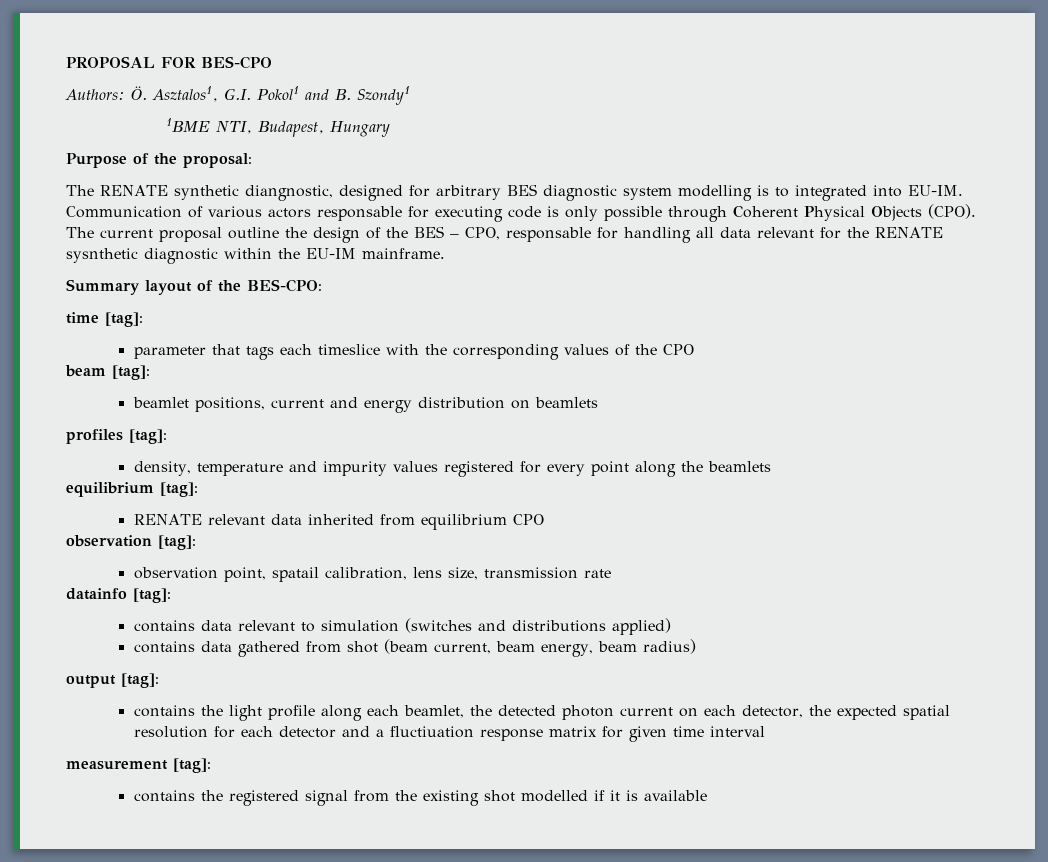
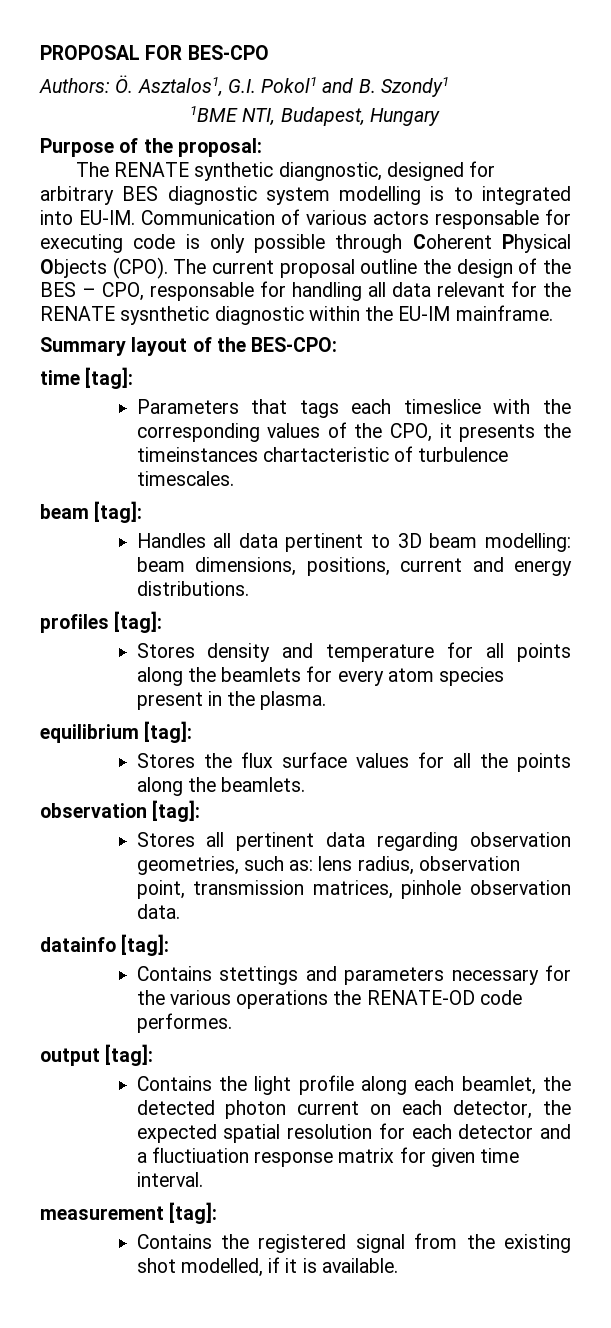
[133,346,206,359] parameter -> [136,399,239,414] Parameters
[662,344,694,355] [65,365,150,380] [132,397,189,408] CPO // beam [tag]: // beamlet -> [390,423,571,442] [136,446,509,462] [136,471,234,486] [40,501,143,523] [136,533,571,552] [136,557,297,576] CPO, it presents the timeinstances chartacteristic of turbulence timescales. // beam [tag]: // Handles all data pertinent to 3D beam modelling: beam dimensions,
[417,397,598,409] distribution on beamlets -> [136,581,249,596] distributions.
[133,461,771,477] [66,482,198,497] [133,514,544,530] [66,535,196,550] [133,567,611,582] [66,588,171,603] [133,618,671,635] [133,639,696,657] density, temperature and impurity values registered for every point along the beamlets // equilibrium [tag]: // RENATE relevant data inherited from equilibrium CPO // observation [tag]: // observation point, spatail calibration, lens size, transmission rate // datainfo [tag]: // contains data relevant to simulation (switches and distributions applied) // contains data gathered from shot (beam current, beam energy, beam radius) -> [136,642,571,662] [136,666,505,686] [136,691,327,710] [40,721,193,743] [136,752,571,772] [136,777,306,796] [40,800,201,822] [136,832,571,851] [136,856,520,875] [136,880,571,899] [136,904,180,919] [40,934,170,956] [136,965,571,985] [136,990,522,1009] [136,1013,232,1033] Stores density and temperature for all points along the beamlets for every atom species present in the plasma. // equilibrium [tag]: // Stores the flux surface values for all the points along the beamlets. // observation [tag]: // Stores all pertinent data regarding observation geometries, such as: lens radius, observation point, transmission matrices, pinhole observation data. // datainfo [tag]: // Contains stettings and parameters necessary for the various operations the RENATE-OD code performes.
[133,705,195,717] contains -> [136,1076,212,1091] Contains
[709,726,765,737] interval -> [136,1172,203,1187] interval.
[133,790,195,802] contains -> [136,1234,212,1249] Contains
[520,790,588,802] modelled -> [180,1258,263,1277] modelled,
[643,790,707,801] available -> [321,1258,398,1273] available.

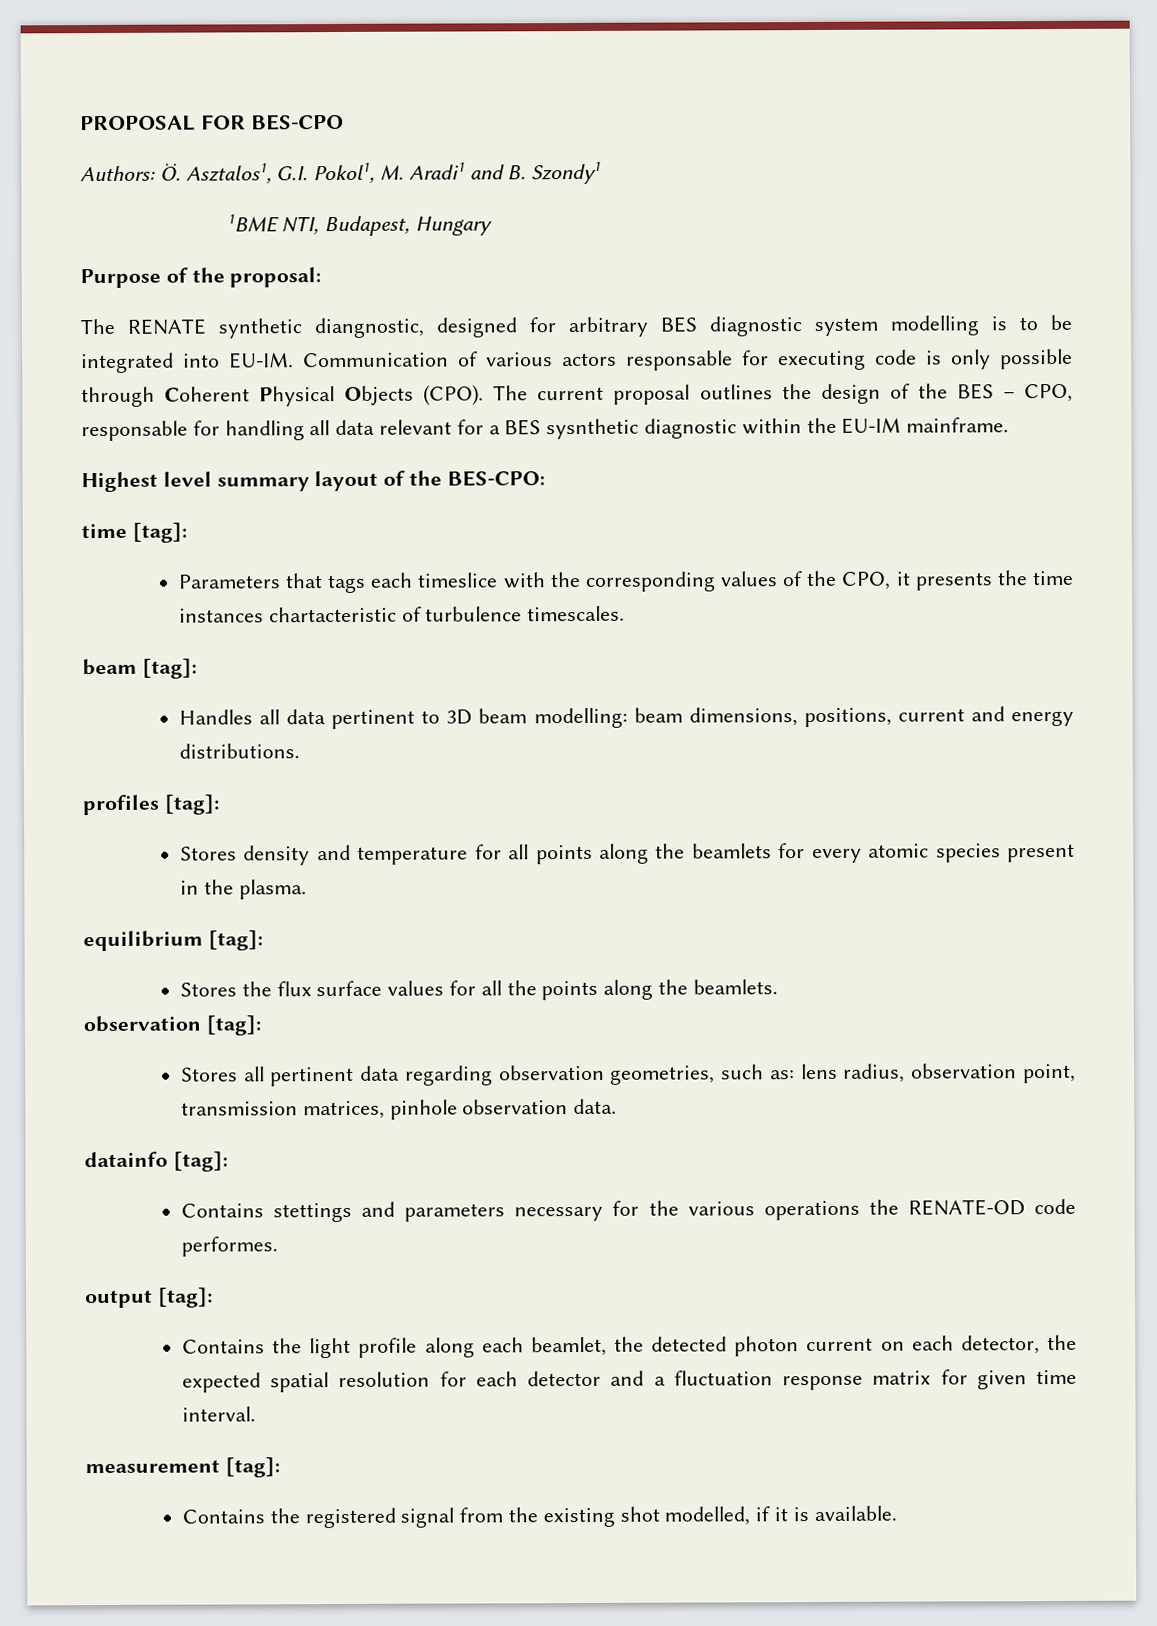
[261,77,318,93] Pokol1 -> [313,161,465,184] Pokol1, M. Aradi1
(473, 194) none -> [1050,314,1072,331] be
[360,259,418,274] outline -> [699,384,773,400] outlines
[543,282,571,297] [40,306,115,321] the RENATE -> [488,419,542,436] a BES
[40,337,126,356] Summary -> [81,471,310,493] Highest level summary
[136,447,258,462] timeinstances -> [1032,570,1075,586] [178,608,264,623] time instances
[387,668,434,682] atom -> [868,843,930,858] atomic
[151,1147,249,1163] fluctiuation -> [673,1370,773,1386] fluctuation

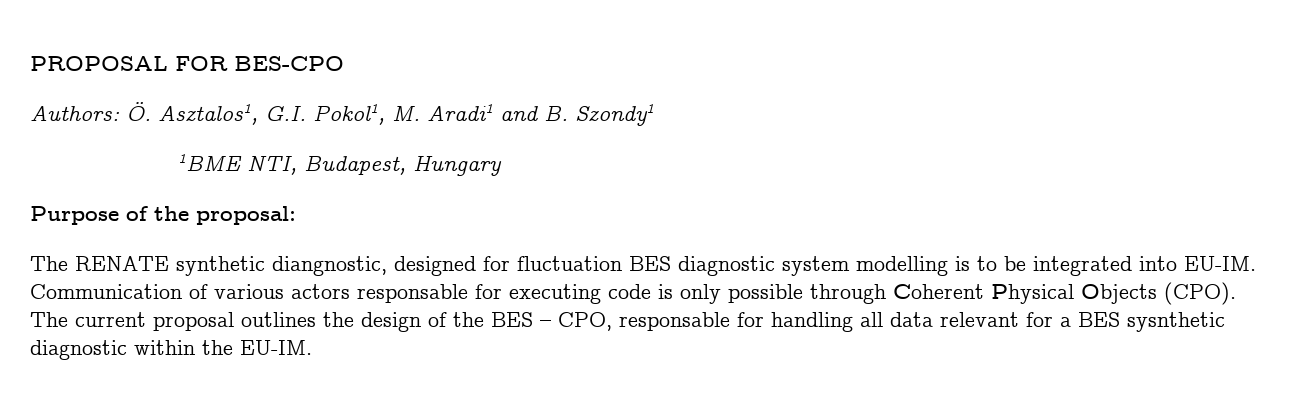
[568,316,649,338] arbitrary -> [517,256,622,271] fluctuation
[841,417,1010,434] [81,470,545,493] [81,522,187,543] [177,570,1075,594] [178,605,626,623] [82,658,197,679] [178,706,1074,730] [178,743,300,759] [82,794,220,816] [179,843,1075,866] [179,879,307,900] [83,930,263,952] [179,979,778,1001] [83,1015,261,1036] [180,1063,1076,1087] [180,1098,618,1120] [84,1151,228,1172] [180,1198,1076,1223] [180,1236,278,1257] [84,1287,213,1309] [181,1334,1077,1359] [181,1369,1077,1393] [181,1406,256,1422] [85,1457,280,1478] [181,1505,897,1529] EU-IM mainframe. // Highest level summary layout of the BES-CPO: // time [tag]: // Parameters that tags each timeslice with the corresponding values of the CPO, it presents the time instances chartacteristic of turbulence timescales. // beam [tag]: // Handles all data pertinent to 3D beam modelling: beam dimensions, positions, current and energy distributions. // profiles [tag]: // Stores density and temperature for all points along the beamlets for every atomic species present in the plasma. // equilibrium [tag]: // Stores the flux surface values for all the points along the beamlets. // observation [tag]: // Stores all pertinent data regarding observation geometries, such as: lens radius, observation point, transmission matrices, pinhole observation data. // datainfo [tag]: // Contains stettings and parameters necessary for the various operations the RENATE-OD code performes. // output [tag]: // Contains the light profile along each beamlet, the detected photon current on each detector, the expected spatial resolution for each detector and a fluctuation response matrix for given time interval. // measurement [tag]: // Contains the registered signal from the existing shot modelled, if it is available. -> [240,340,312,355] EU-IM.

